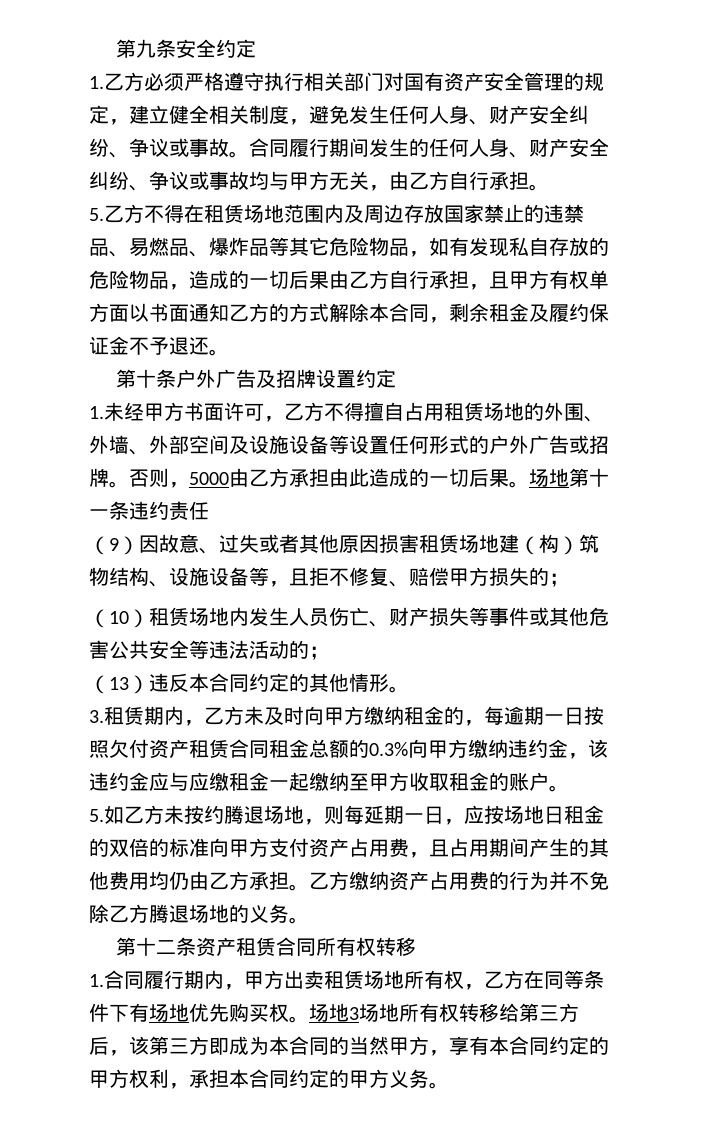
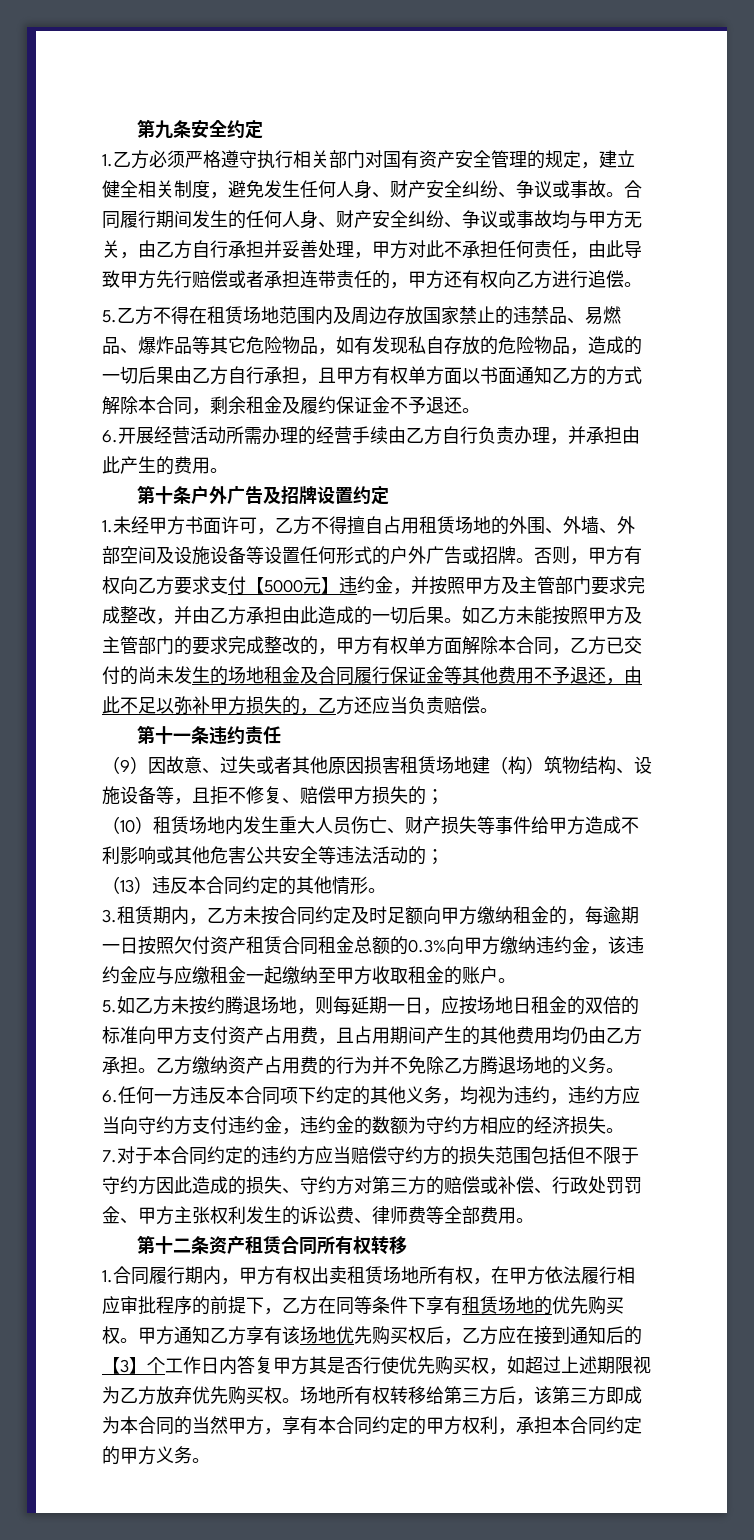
(529, 180) none -> [264,240,642,259] [102,270,624,289] 并妥善处理，甲方对此不承担任何责任，由此导致甲方先行赔偿或者承担连带责任的，甲方还有权向乙方进行追偿
(229, 352) none -> [102,426,640,445] [102,456,228,475] // 6.开展经营活动所需办理的经营手续由乙方自行负责办理，并承担由此产生的费用。
[189,472,229,485] 5000 -> [588,546,642,565] [102,576,645,595] [102,606,192,625] 甲方有权向乙方要求支付【5000元】违约金，并按照甲方及主管部门要求完成整改，并
[529,468,569,487] 场地 -> [462,606,642,625] [102,636,642,655] [102,666,642,685] [102,696,498,715] 如乙方未能按照甲方及主管部门的要求完成整改的，甲方有权单方面解除本合同，乙方已交付的尚未发生的场地租金及合同履行保证金等其他费用不予退还，由此不足以弥补甲方损失的，乙方还应当负责赔偿。 //
(289, 616) none -> [279,816,315,834] 重大
(529, 616) none -> [531,816,639,835] [102,846,156,865] 给甲方造成不利影响
[264,706,304,725] 及时 -> [261,906,423,925] 按合同约定及时足额
(309, 920) none -> [102,1086,640,1105] [102,1116,624,1135] [102,1146,639,1165] [102,1176,642,1195] [102,1206,534,1225] // 6.任何一方违反本合同项下约定的其他义务，均视为违约，违约方应当向守约方支付违约金，违约金的数额为守约方相应的经济损失。 // 7.对于本合同约定的违约方应当赔偿守约方的损失范围包括但不限于守约方因此造成的损失、守约方对第三方的赔偿或补偿、行政处罚罚金、甲方主张权利发生的诉讼费、律师费等全部费用。
(284, 979) none -> [275,1266,311,1285] 有权
[484,970,604,989] [89,1003,359,1023] 乙方在同等条件下有场地优先购买权。场地3 -> [491,1266,635,1285] [102,1296,624,1315] [102,1326,642,1345] [102,1356,651,1375] [102,1386,300,1405] 在甲方依法履行相应审批程序的前提下，乙方在同等条件下享有租赁场地的优先购买权。甲方通知乙方享有该场地优先购买权后，乙方应在接到通知后的【3】个工作日内答复甲方其是否行使优先购买权，如超过上述期限视为乙方放弃优先购买权。

